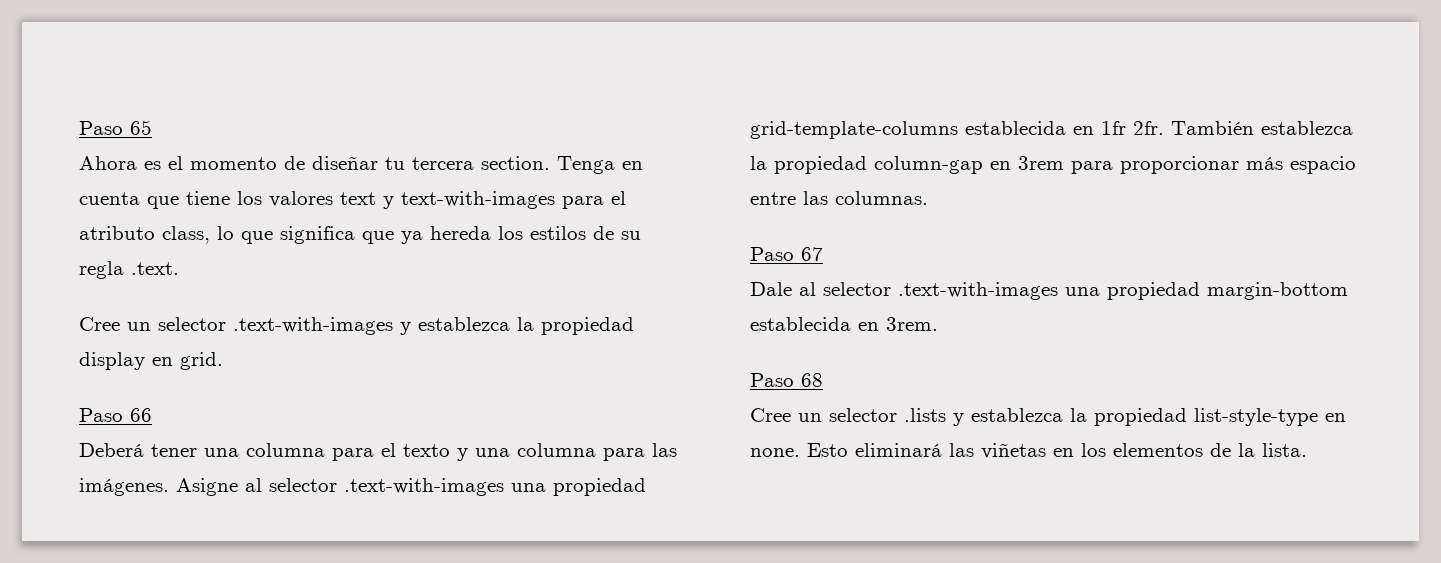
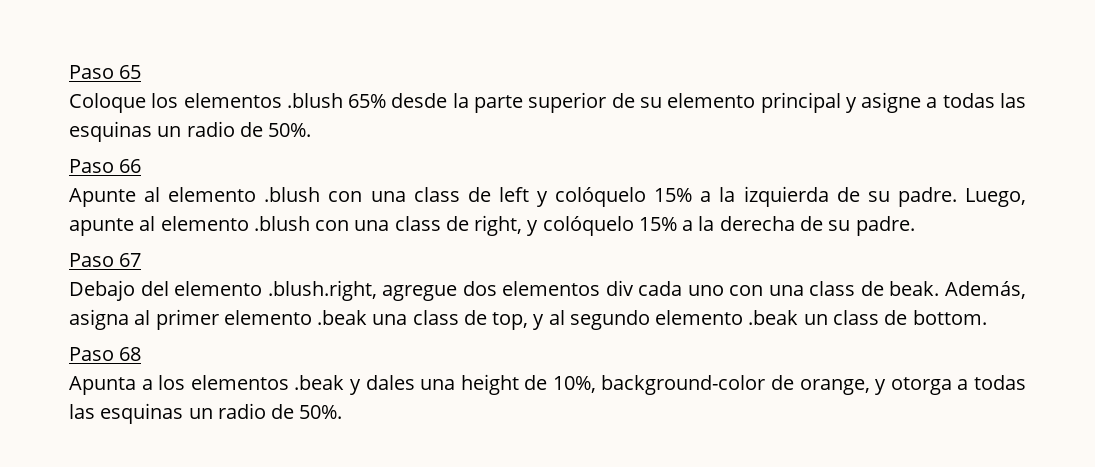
[79,156,643,174] [79,191,626,209] [79,226,641,244] [79,261,179,279] [79,317,634,335] [79,352,223,370] [79,408,152,422] [79,443,677,461] [79,478,646,496] [750,121,1353,139] [750,156,1356,174] [750,191,928,205] [750,247,823,261] [750,282,1348,300] [750,317,938,331] [750,373,823,387] [750,408,1346,426] [750,443,1307,459] Ahora es el momento de diseñar tu tercera section. Tenga en cuenta que tiene los valores text y text-with-images para el atributo class, lo que significa que ya hereda los estilos de su regla .text. // Cree un selector .text-with-images y establezca la propiedad display en grid. // Paso 66 // Deberá tener una columna para el texto y una columna para las imágenes. Asigne al selector .text-with-images una propiedad grid-template-columns establecida en 1fr 2fr. También establezca la propiedad column-gap en 3rem para proporcionar más espacio entre las columnas. // Paso 67 // Dale al selector .text-with-images una propiedad margin-bottom establecida en 3rem. // Paso 68 // Cree un selector .lists y establezca la propiedad list-style-type en none. Esto eliminará las viñetas en los elementos de la lista. -> [69,92,1026,113] [69,121,312,142] [69,159,142,173] [69,186,1026,207] [69,215,915,236] [69,253,142,267] [69,280,1026,301] [69,309,987,330] [69,347,142,361] [69,374,1026,395] [69,403,343,424] Coloque los elementos .blush 65% desde la parte superior de su elemento principal y asigne a todas las esquinas un radio de 50%. // Paso 66 // Apunte al elemento .blush con una class de left y colóquelo 15% a la izquierda de su padre. Luego, apunte al elemento .blush con una class de right, y colóquelo 15% a la derecha de su padre. // Paso 67 // Debajo del elemento .blush.right, agregue dos elementos div cada uno con una class de beak. Además, asigna al primer elemento .beak una class de top, y al segundo elemento .beak un class de bottom. // Paso 68 // Apunta a los elementos .beak y dales una height de 10%, background-color de orange, y otorga a todas las esquinas un radio de 50%.

